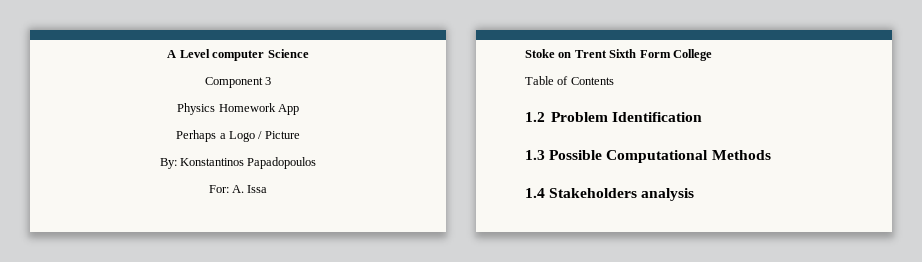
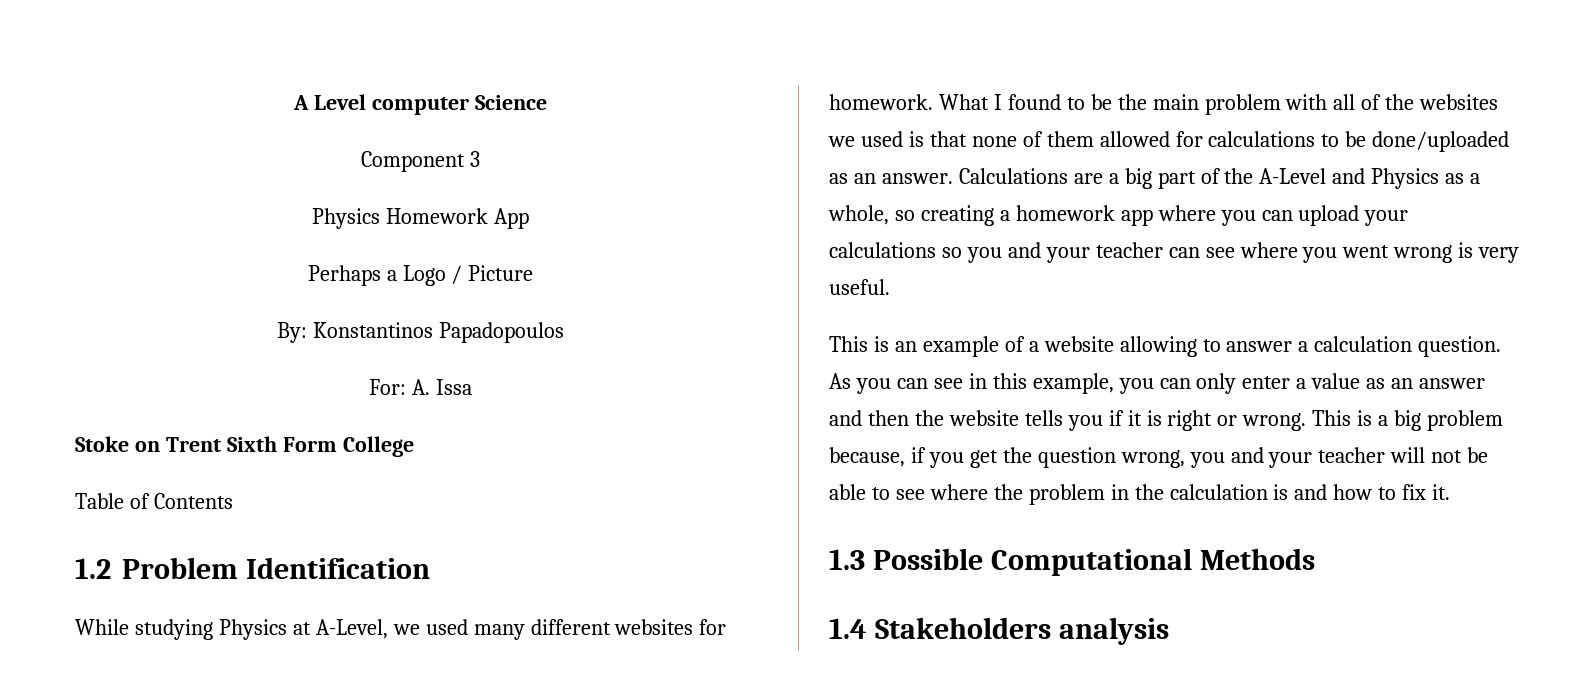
(703, 117) none -> [75,619,727,640] [829,94,1499,115] [828,131,1510,152] [829,168,1481,189] [828,205,1409,226] [829,242,1520,263] [829,279,890,295] [829,336,1502,357] [829,373,1486,394] [829,410,1504,431] [829,447,1489,468] [829,484,1451,505] // While studying Physics at A-Level, we used many different websites for homework. What I found to be the main problem with all of the websites we used is that none of them allowed for calculations to be done/uploaded as an answer. Calculations are a big part of the A-Level and Physics as a whole, so creating a homework app where you can upload your calculations so you and your teacher can see where you went wrong is very useful. // This is an example of a website allowing to answer a calculation question. As you can see in this example, you can only enter a value as an answer and then the website tells you if it is right or wrong. This is a big problem because, if you get the question wrong, you and your teacher will not be able to see where the problem in the calculation is and how to fix it.

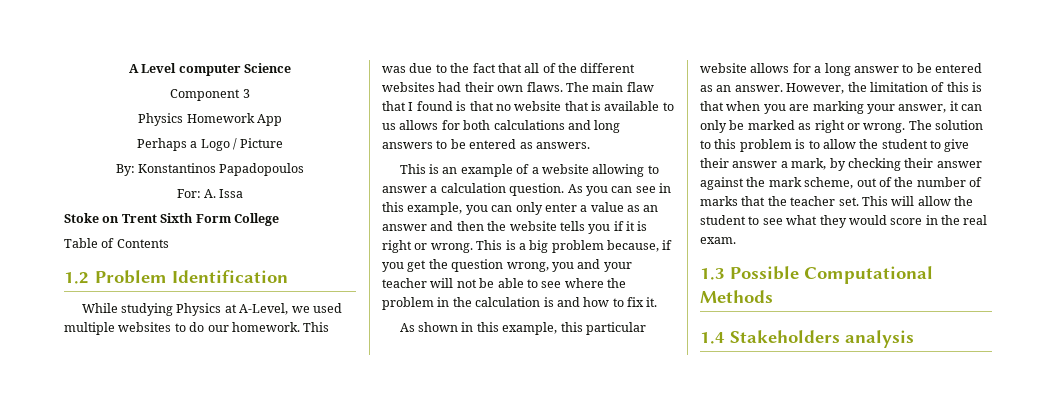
[473,619,727,640] [829,94,1499,115] [828,131,1510,152] [829,168,1481,189] [828,205,1409,226] [829,242,1520,263] [829,279,890,295] many different websites for homework. What I found to be the main problem with all of the websites we used is that none of them allowed for calculations to be done/uploaded as an answer. Calculations are a big part of the A-Level and Physics as a whole, so creating a homework app where you can upload your calculations so you and your teacher can see where you went wrong is very useful. -> [64,322,330,335] [382,63,636,73] [382,82,654,92] [382,101,674,111] [382,120,621,133] [382,139,590,149] multiple websites to do our homework. This was due to the fact that all of the different websites had their own flaws. The main flaw that I found is that no website that is available to us allows for both calculations and long answers to be entered as answers.
(1451, 492) none -> [399,322,646,335] [700,63,982,76] [700,82,982,94] [700,101,982,114] [700,120,983,133] [700,139,970,152] [700,158,982,171] [700,177,982,190] [700,196,973,206] [700,215,988,228] [700,237,736,244] // As shown in this example, this particular website allows for a long answer to be entered as an answer. However, the limitation of this is that when you are marking your answer, it can only be marked as right or wrong. The solution to this problem is to allow the student to give their answer a mark, by checking their answer against the mark scheme, out of the number of marks that the teacher set. This will allow the student to see what they would score in the real exam.

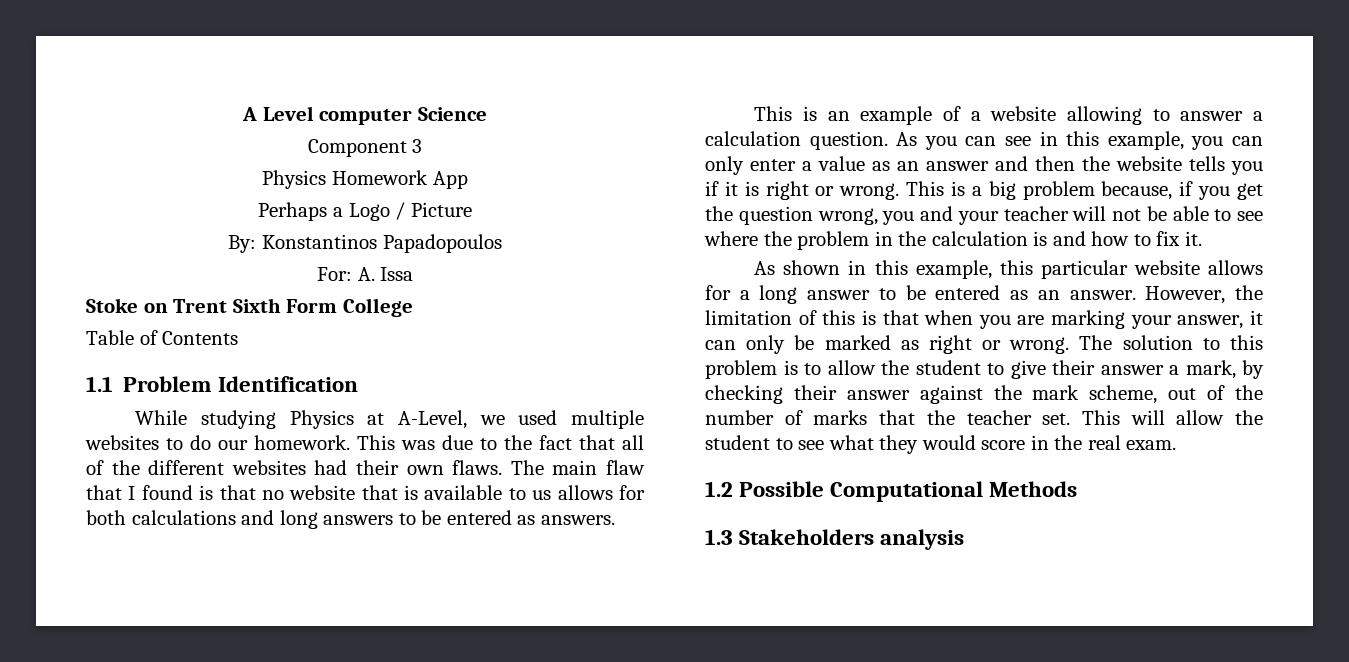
[64,272,89,284] 1.2 -> [86,376,113,392] 1.1
[700,268,725,280] 1.3 -> [705,481,733,497] 1.2
[700,332,725,344] 1.4 -> [705,529,733,545] 1.3

